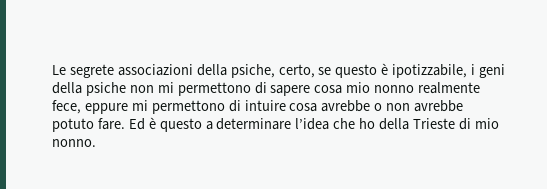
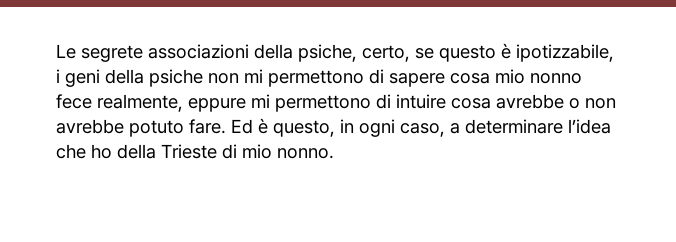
[418,82,481,94] [52,100,81,114] realmente fece, -> [56,94,183,112] fece realmente,
[159,118,202,132] questo -> [273,119,445,137] questo, in ogni caso,

